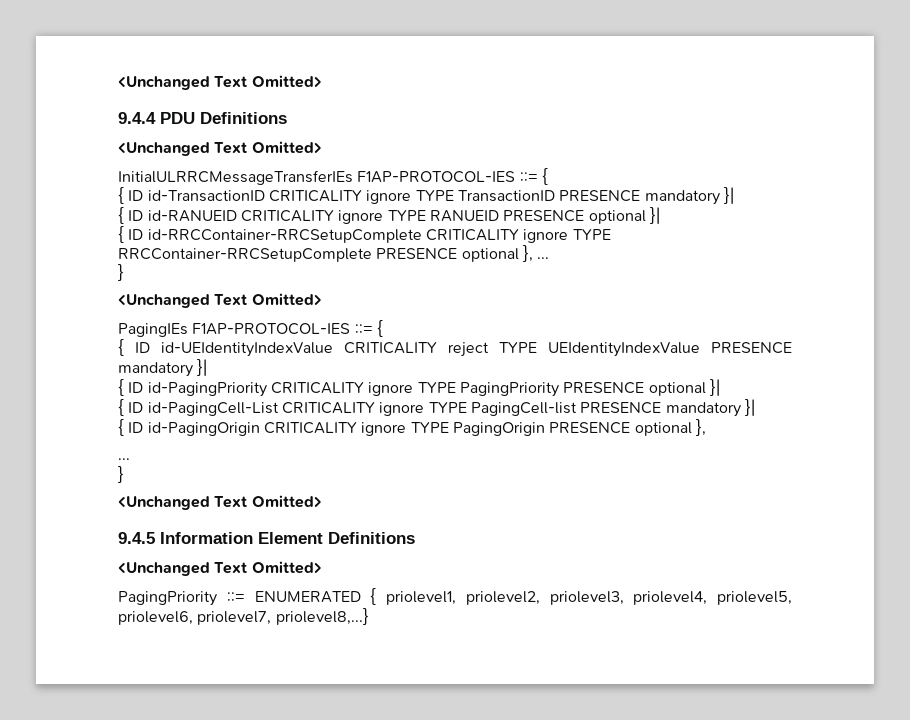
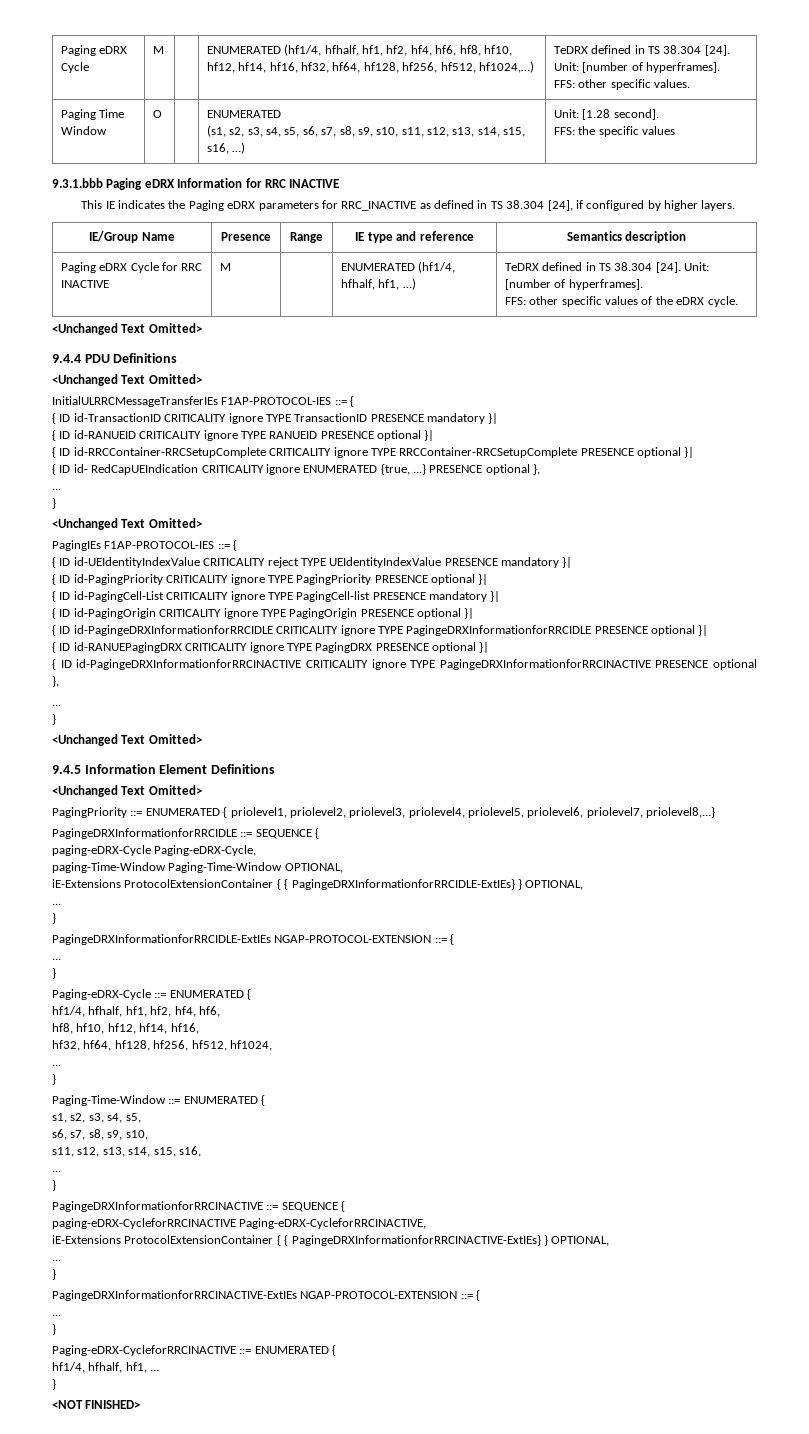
(118, 83) none -> [60,45,128,56] [60,62,89,73] [152,46,164,54] [206,44,512,56] [206,61,534,73] [553,45,730,56] [553,62,721,73] [553,79,691,90] [60,109,125,120] [60,126,107,135] [152,110,162,118] [206,110,281,118] [206,125,526,137] [206,142,246,154] [553,109,659,120] [553,126,676,137] [52,178,340,190] [81,200,736,211] [89,231,175,243] [221,232,271,241] [290,232,323,243] [355,231,474,243] [566,231,687,243] [60,262,203,273] [60,280,109,288] [219,263,231,271] [340,261,456,273] [340,278,416,290] [504,262,710,273] [504,279,643,290] [504,296,738,307] Paging eDRX Cycle | M | | ENUMERATED (hf1/4, hfhalf, hf1, hf2, hf4, hf6, hf8, hf10, hf12, hf14, hf16, hf32, hf64, hf128, hf256, hf512, hf1024,…) | TeDRX defined in TS 38.304 [24]. Unit: [number of hyperframes]. // FFS: other specific values. // Paging Time Window | O | | ENUMERATED // (s1, s2, s3, s4, s5, s6, s7, s8, s9, s10, s11, s12, s13, s14, s15, s16, …) | Unit: [1.28 second]. // FFS: the specific values // 9.3.1.bbb Paging eDRX Information for RRC INACTIVE // This IE indicates the Paging eDRX parameters for RRC_INACTIVE as defined in TS 38.304 [24], if configured by higher layers. // IE/Group Name | Presence | Range | IE type and reference | Semantics description // Paging eDRX Cycle for RRC INACTIVE | M | | ENUMERATED (hf1/4, hfhalf, hf1, …) | TeDRX defined in TS 38.304 [24]. Unit: [number of hyperframes]. // FFS: other specific values of the eDRX cycle. //
[522,245,533,262] }, -> [684,447,695,458] [52,464,541,475] }| // { ID id- RedCapUEIndication CRITICALITY ignore ENUMERATED {true, ...} PRESENCE optional }, //
(692, 429) none -> [464,608,475,619] [52,625,709,636] [52,642,490,653] [52,659,757,670] }| // { ID id-PagingeDRXInformationforRRCIDLE CRITICALITY ignore TYPE PagingeDRXInformationforRRCIDLE PRESENCE optional }| // { ID id-RANUEPagingDRX CRITICALITY ignore TYPE PagingDRX PRESENCE optional }| // { ID id-PagingeDRXInformationforRRCINACTIVE CRITICALITY ignore TYPE PagingeDRXInformationforRRCINACTIVE PRESENCE optional
(369, 616) none -> [52,828,320,839] [52,845,257,856] [52,862,343,873] [52,879,584,890] [52,903,61,905] [52,913,56,924] [52,934,455,945] [52,958,61,960] [52,968,56,979] [52,989,252,1000] [52,1006,220,1017] [52,1023,199,1034] [52,1040,272,1051] [52,1064,61,1066] [52,1074,56,1085] [52,1095,266,1106] [52,1113,141,1123] [52,1129,148,1140] [52,1146,201,1157] [52,1170,61,1172] [52,1180,56,1191] [52,1201,346,1212] [52,1218,427,1229] [52,1235,610,1246] [52,1259,61,1261] [52,1269,56,1280] [52,1290,481,1301] [52,1314,61,1316] [52,1324,56,1335] [52,1345,337,1356] [52,1362,160,1373] [52,1379,56,1390] [52,1400,141,1409] // PagingeDRXInformationforRRCIDLE ::= SEQUENCE { // paging-eDRX-Cycle Paging-eDRX-Cycle, // paging-Time-Window Paging-Time-Window OPTIONAL, // iE-Extensions ProtocolExtensionContainer { { PagingeDRXInformationforRRCIDLE-ExtIEs} } OPTIONAL, // ... // } // PagingeDRXInformationforRRCIDLE-ExtIEs NGAP-PROTOCOL-EXTENSION ::= { // ... // } // Paging-eDRX-Cycle ::= ENUMERATED { // hf1/4, hfhalf, hf1, hf2, hf4, hf6, // hf8, hf10, hf12, hf14, hf16, // hf32, hf64, hf128, hf256, hf512, hf1024, // ... // } // Paging-Time-Window ::= ENUMERATED { // s1, s2, s3, s4, s5, // s6, s7, s8, s9, s10, // s11, s12, s13, s14, s15, s16, // ... // } // PagingeDRXInformationforRRCINACTIVE ::= SEQUENCE { // paging-eDRX-CycleforRRCINACTIVE Paging-eDRX-CycleforRRCINACTIVE, // iE-Extensions ProtocolExtensionContainer { { PagingeDRXInformationforRRCINACTIVE-ExtIEs} } OPTIONAL, // ... // } // PagingeDRXInformationforRRCINACTIVE-ExtIEs NGAP-PROTOCOL-EXTENSION ::= { // ... // } // Paging-eDRX-CycleforRRCINACTIVE ::= ENUMERATED { // hf1/4, hfhalf, hf1, ... // } // <NOT FINISHED>

